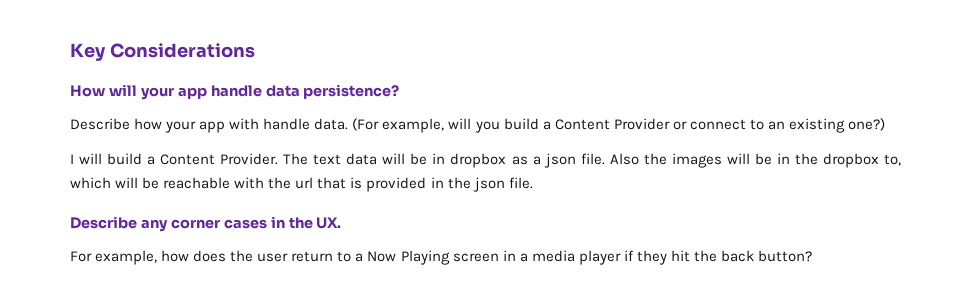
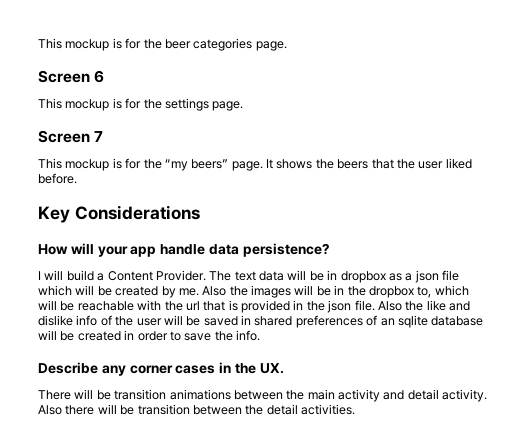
(70, 52) none -> [38,38,287,51] [38,70,105,83] [38,98,244,111] [38,130,104,143] [38,158,472,171] [38,173,77,184] This mockup is for the beer categories page. // Screen 6 // This mockup is for the settings page. // Screen 7 // This mockup is for the “my beers” page. It shows the beers that the user liked before. //
[70,118,885,133] // Describe how your app with handle data. (For example, will you build a Content Provider or connect to an existing one?) -> (330, 250) none
[580,153,605,165] file. -> [442,270,459,281] [38,285,199,298] file which will be created by me.
(533, 183) none -> [377,300,470,311] [38,315,484,328] [38,330,260,341] Also the like and dislike info of the user will be saved in shared preferences of an sqlite database will be created in order to save the info.
[70,250,813,265] For example, how does the user return to a Now Playing screen in a media player if they hit the back button? -> [38,389,488,402] [38,404,355,415] There will be transition animations between the main activity and detail activity. Also there will be transition between the detail activities.

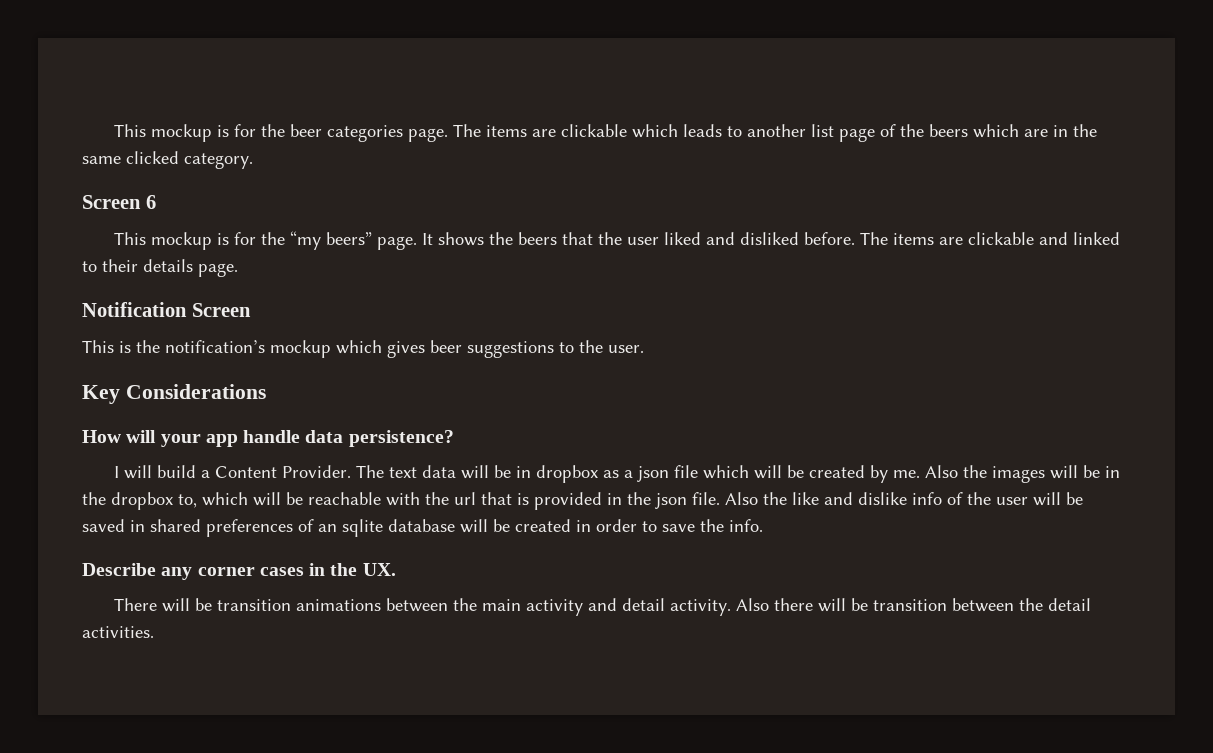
[38,70,105,83] [38,98,244,111] [38,130,104,143] // Screen 6 // This mockup is for the settings page. // Screen 7 -> [453,124,1098,142] [82,151,253,169] [82,195,156,209] The items are clickable which leads to another list page of the beers which are in the same clicked category. // Screen 6
(472, 163) none -> [706,232,800,245] and disliked
(77, 178) none -> [860,232,1121,245] [82,259,238,277] [82,302,251,317] [82,340,644,358] The items are clickable and linked to their details page. // Notification Screen // This is the notification’s mockup which gives beer suggestions to the user.

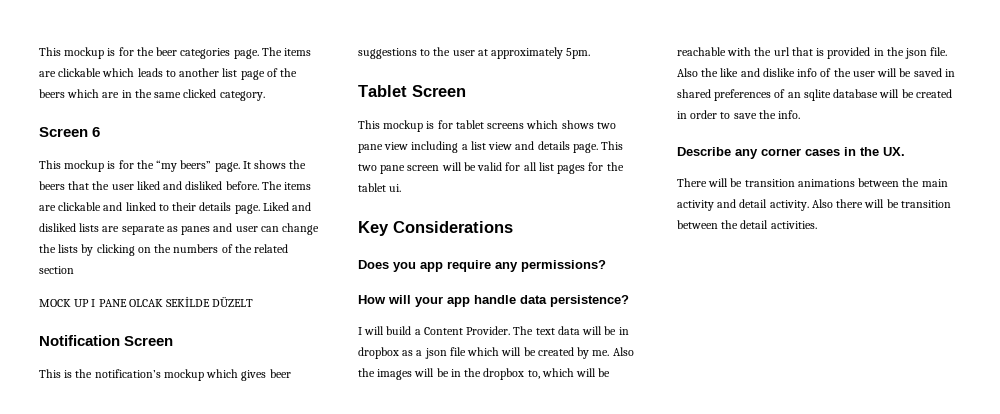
(238, 270) none -> [262,202,312,211] [39,223,320,235] [39,244,289,256] [39,266,74,274] [39,296,254,307] Liked and disliked lists are separate as panes and user can change the lists by clicking on the numbers of the related section // MOCK UP I PANE OLCAK SEKİLDE DÜZELT
[608,345,644,353] [82,384,266,404] user. // Key Considerations -> [452,47,591,59] [358,85,466,97] [358,120,616,132] [358,141,624,153] [358,162,624,174] [358,183,402,192] [358,221,513,236] [358,260,606,272] user at approximately 5pm. // Tablet Screen // This mockup is for tablet screens which shows two pane view including a list view and details page. This two pane screen will be valid for all list pages for the tablet ui. // Key Considerations // Does you app require any permissions?

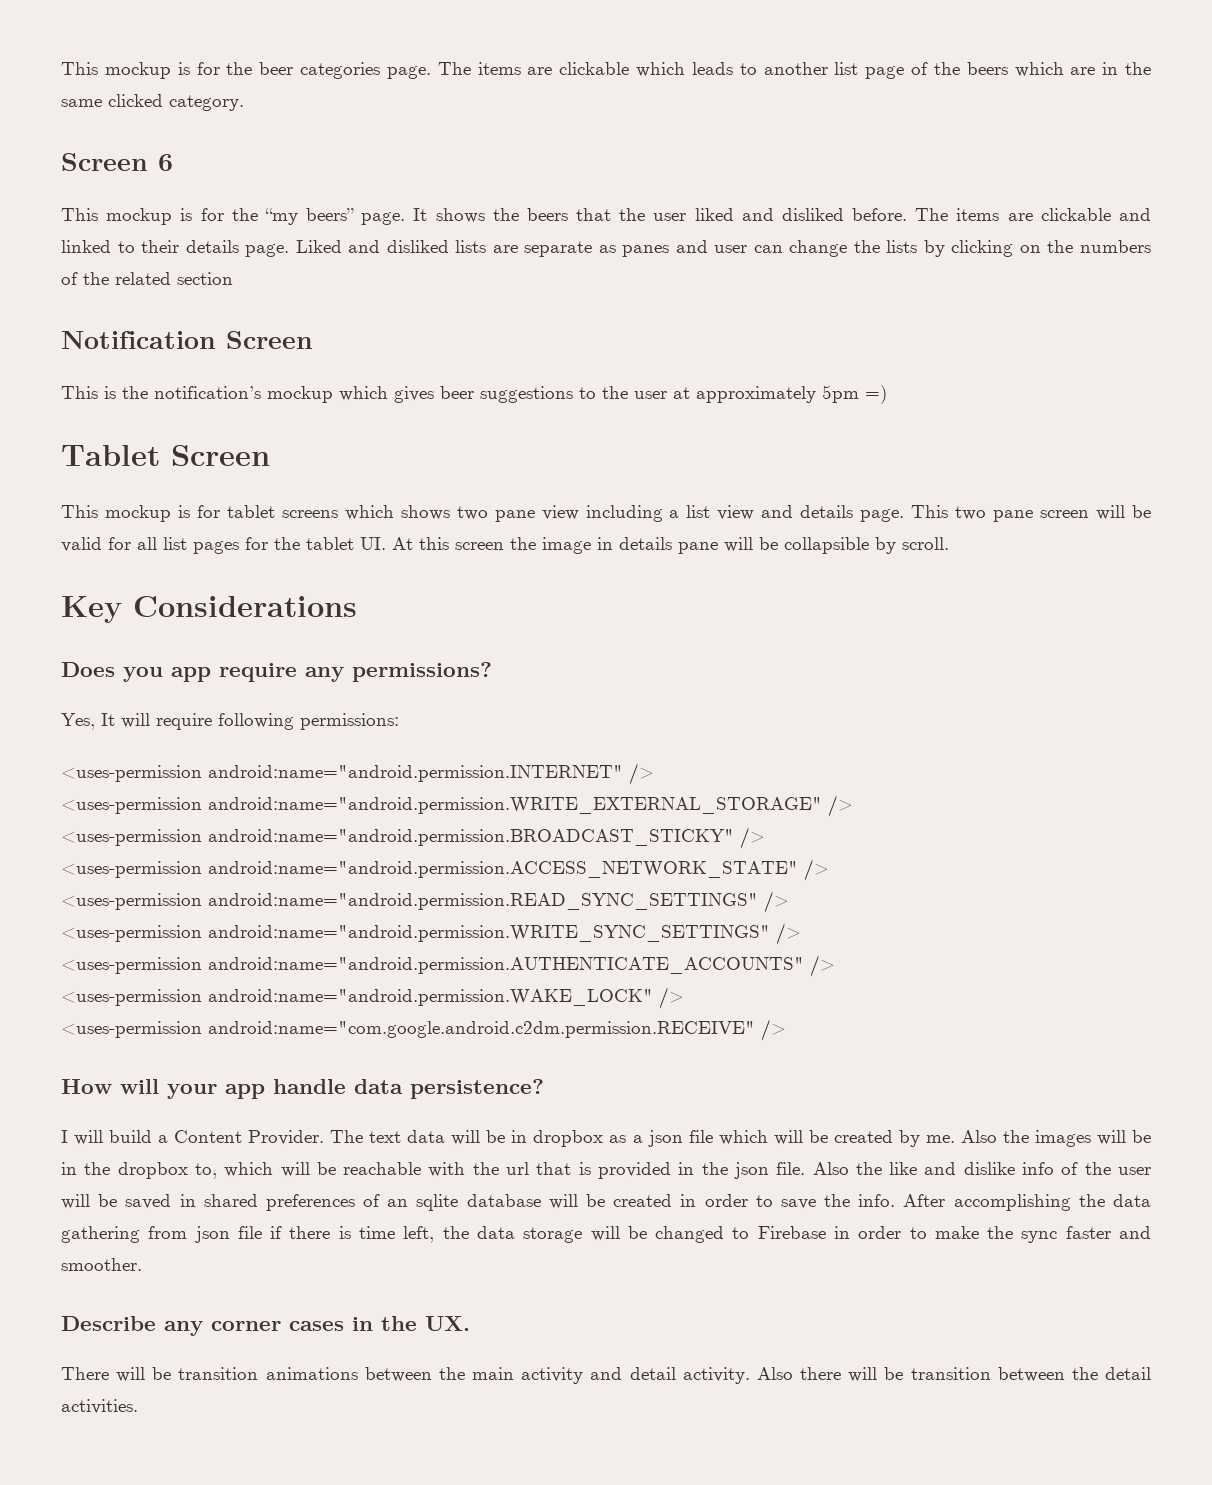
[39,296,254,307] // MOCK UP I PANE OLCAK SEKİLDE DÜZELT -> (233, 278) none
[566,48,591,59] 5pm. -> [822,385,887,404] 5pm =)
[389,184,402,192] ui. -> [360,537,949,554] UI. At this screen the image in details pane will be collapsible by scroll.
(606, 266) none -> [61,713,399,730] [61,763,654,785] [61,795,853,817] [61,827,765,849] [61,859,829,881] [61,891,789,913] [61,923,801,945] [61,955,835,977] [61,987,684,1009] [61,1019,786,1041] // Yes, It will require following permissions: // <uses-permission android:name="android.permission.INTERNET" /> // <uses-permission android:name="android.permission.WRITE_EXTERNAL_STORAGE" /> // <uses-permission android:name="android.permission.BROADCAST_STICKY" /> // <uses-permission android:name="android.permission.ACCESS_NETWORK_STATE" /> // <uses-permission android:name="android.permission.READ_SYNC_SETTINGS" /> // <uses-permission android:name="android.permission.WRITE_SYNC_SETTINGS" /> // <uses-permission android:name="android.permission.AUTHENTICATE_ACCOUNTS" /> // <uses-permission android:name="android.permission.WAKE_LOCK" /> // <uses-permission android:name="com.google.android.c2dm.permission.RECEIVE" />
(801, 114) none -> [903,1194,1151,1211] [61,1226,1151,1243] [61,1258,142,1271] After accomplishing the data gathering from json file if there is time left, the data storage will be changed to Firebase in order to make the sync faster and smoother.

